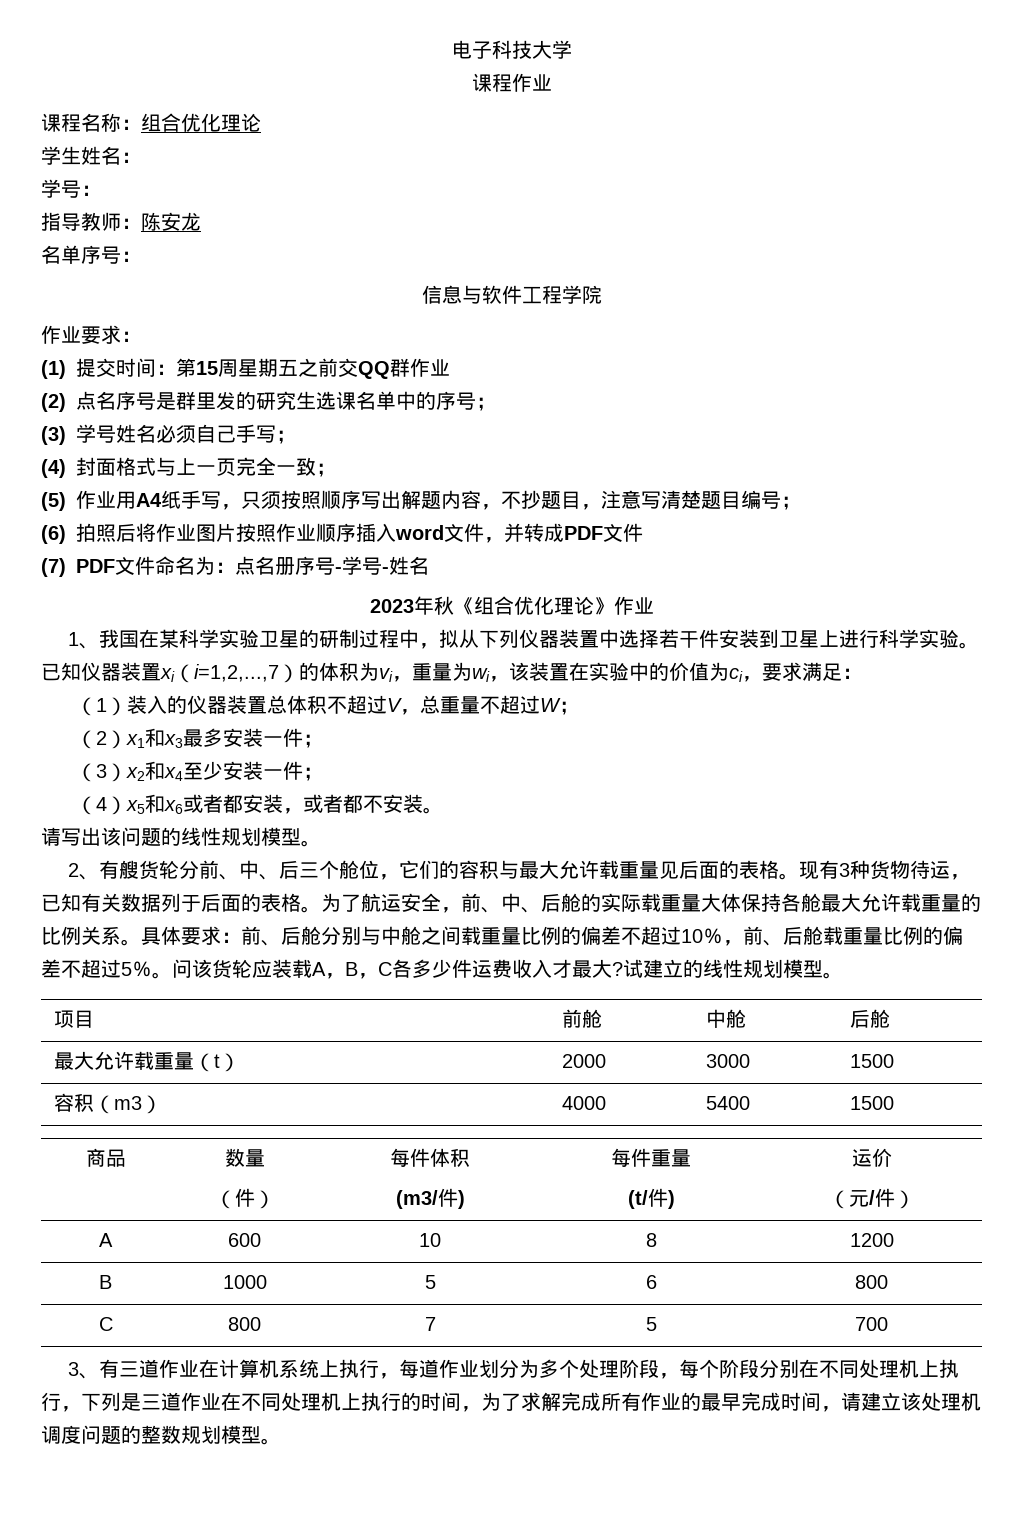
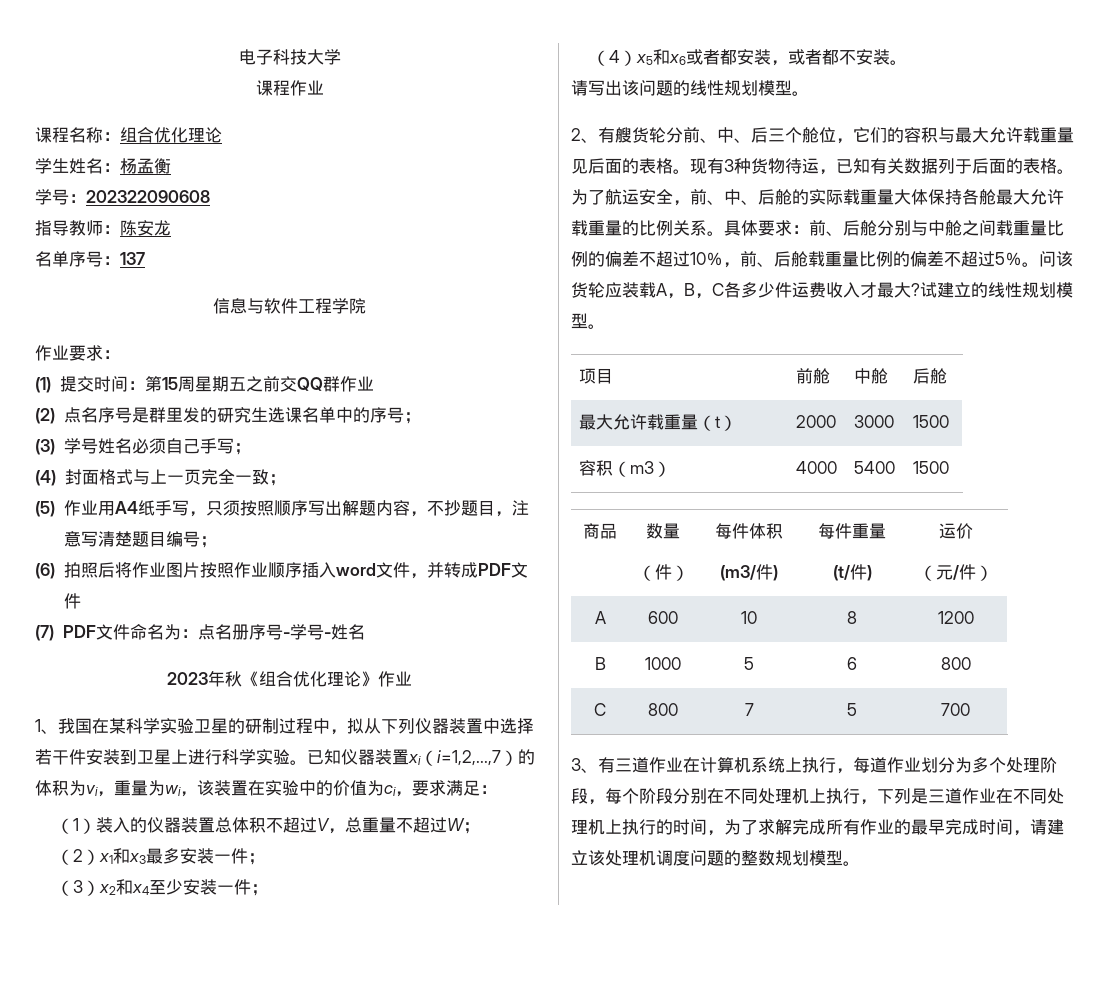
(141, 157) none -> [120,158,171,174] 杨孟衡
(101, 190) none -> [86,190,210,203] 202322090608
(141, 256) none -> [120,252,145,265] 137

